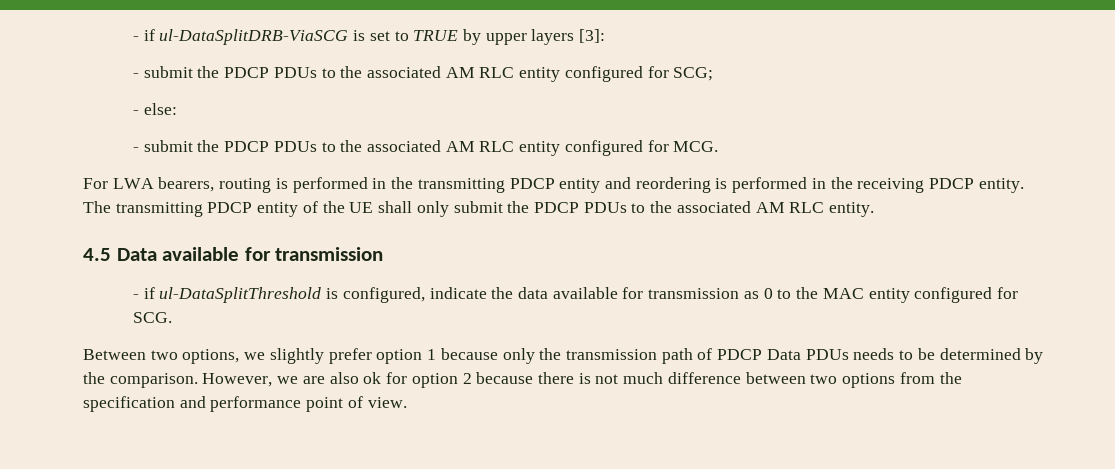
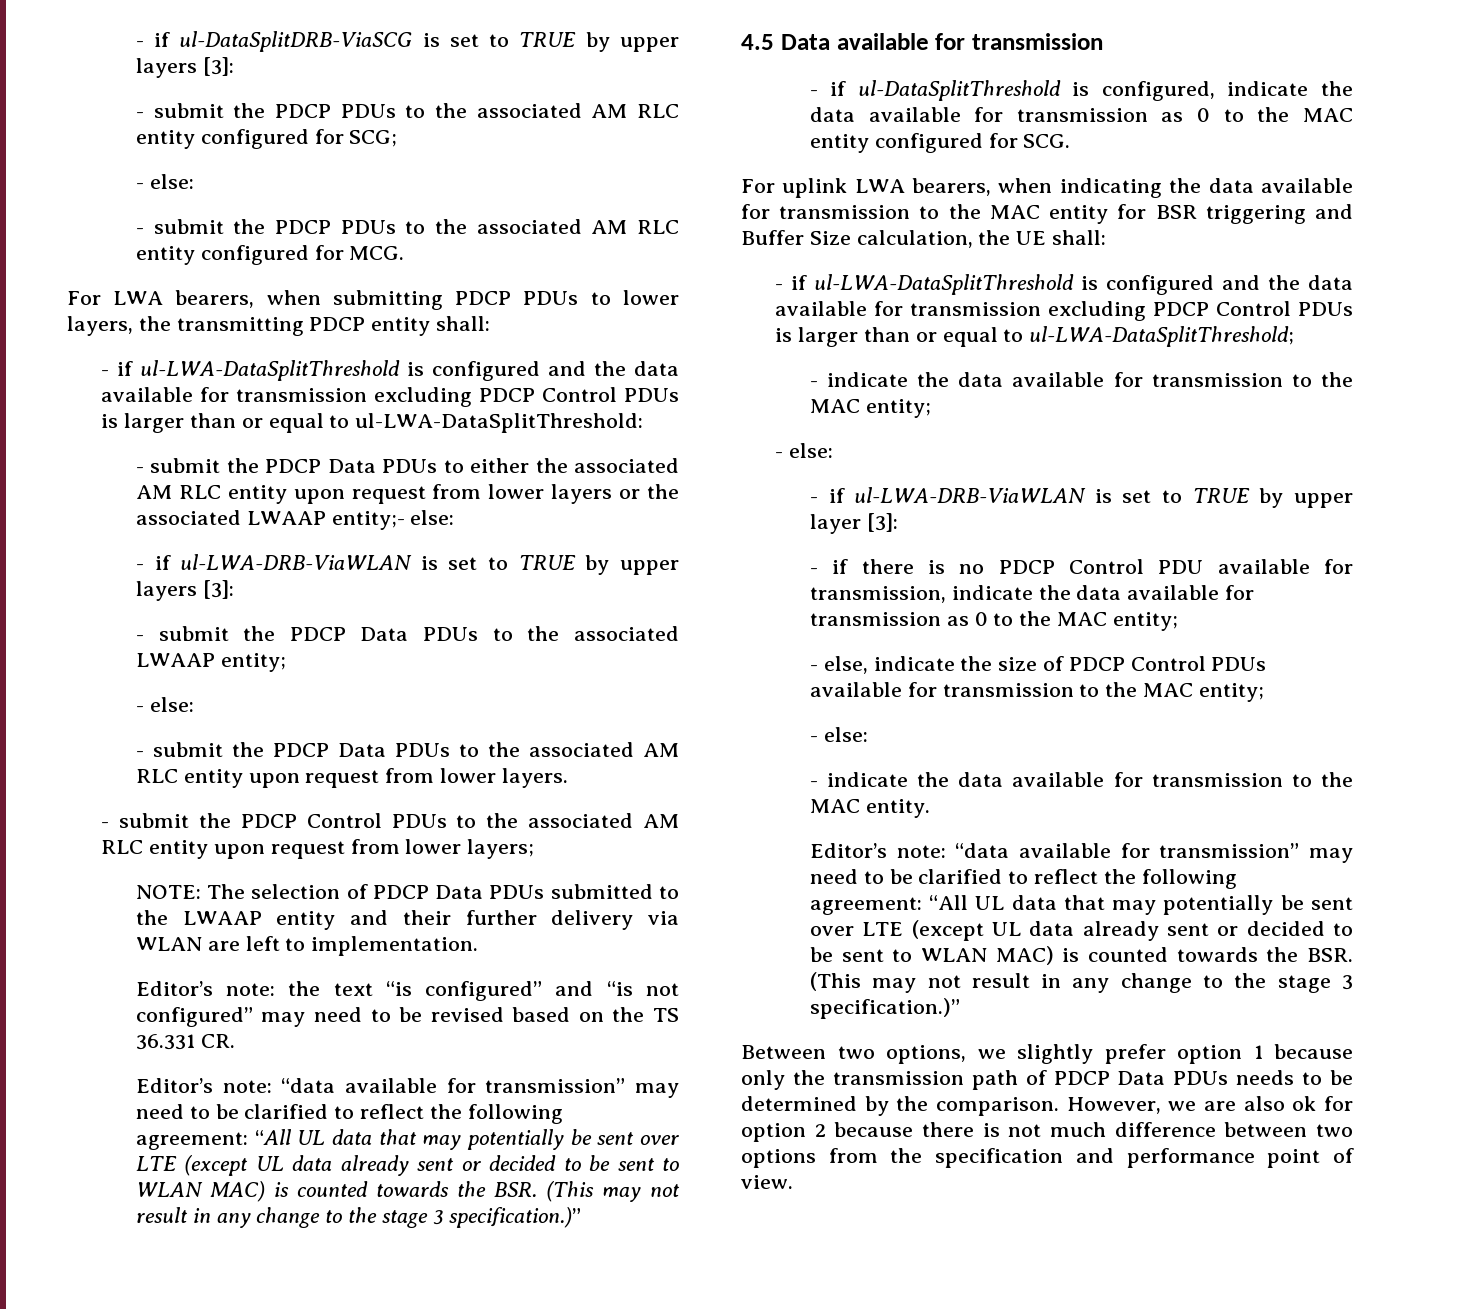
[219,177,1024,193] [83,201,875,217] routing is performed in the transmitting PDCP entity and reordering is performed in the receiving PDCP entity. The transmitting PDCP entity of the UE shall only submit the PDCP PDUs to the associated AM RLC entity. -> [266,290,679,310] [67,316,491,336] [101,360,679,381] [101,387,679,407] [101,413,644,433] [135,458,679,473] [135,484,679,504] [135,510,455,530] [135,554,679,575] [135,580,234,601] [135,626,679,641] [135,653,286,672] [135,697,194,712] [135,742,680,757] [135,768,568,788] [101,813,680,828] [101,839,535,859] [135,884,679,899] [135,910,679,930] [135,936,479,956] [135,981,679,1001] [135,1007,679,1027] [135,1034,235,1050] [135,1078,679,1098] [135,1104,563,1124] [135,1129,680,1150] [135,1155,680,1176] [135,1181,681,1202] [135,1207,582,1228] when submitting PDCP PDUs to lower layers, the transmitting PDCP entity shall: // - if ul-LWA-DataSplitThreshold is configured and the data available for transmission excluding PDCP Control PDUs is larger than or equal to ul-LWA-DataSplitThreshold: // - submit the PDCP Data PDUs to either the associated AM RLC entity upon request from lower layers or the associated LWAAP entity;- else: // - if ul-LWA-DRB-ViaWLAN is set to TRUE by upper layers [3]: // - submit the PDCP Data PDUs to the associated LWAAP entity; // - else: // - submit the PDCP Data PDUs to the associated AM RLC entity upon request from lower layers. // - submit the PDCP Control PDUs to the associated AM RLC entity upon request from lower layers; // NOTE: The selection of PDCP Data PDUs submitted to the LWAAP entity and their further delivery via WLAN are left to implementation. // Editor’s note: the text “is configured” and “is not configured” may need to be revised based on the TS 36.331 CR. // Editor’s note: “data available for transmission” may need to be clarified to reflect the following agreement: “All UL data that may potentially be sent over LTE (except UL data already sent or decided to be sent to WLAN MAC) is counted towards the BSR. (This may not result in any change to the stage 3 specification.)”
(172, 317) none -> [741,178,1353,198] [741,204,1353,224] [741,230,1107,248] [775,274,1353,295] [775,301,1353,321] [775,326,1295,347] [809,372,1353,387] [809,399,931,418] [775,443,834,458] [809,487,1353,508] [809,513,898,534] [809,559,1353,574] [809,585,1254,603] [809,611,1178,631] [809,656,1267,674] [809,682,1264,702] [809,727,868,742] [809,772,1353,787] [809,799,930,818] [809,843,1353,863] [809,869,1237,889] [809,895,1353,915] [809,920,1353,941] [809,946,1353,965] [809,972,1353,993] [809,998,960,1019] // For uplink LWA bearers, when indicating the data available for transmission to the MAC entity for BSR triggering and Buffer Size calculation, the UE shall: // - if ul-LWA-DataSplitThreshold is configured and the data available for transmission excluding PDCP Control PDUs is larger than or equal to ul-LWA-DataSplitThreshold; // - indicate the data available for transmission to the MAC entity; // - else: // - if ul-LWA-DRB-ViaWLAN is set to TRUE by upper layer [3]: // - if there is no PDCP Control PDU available for transmission, indicate the data available for transmission as 0 to the MAC entity; // - else, indicate the size of PDCP Control PDUs available for transmission to the MAC entity; // - else: // - indicate the data available for transmission to the MAC entity. // Editor’s note: “data available for transmission” may need to be clarified to reflect the following agreement: “All UL data that may potentially be sent over LTE (except UL data already sent or decided to be sent to WLAN MAC) is counted towards the BSR. (This may not result in any change to the stage 3 specification.)”

